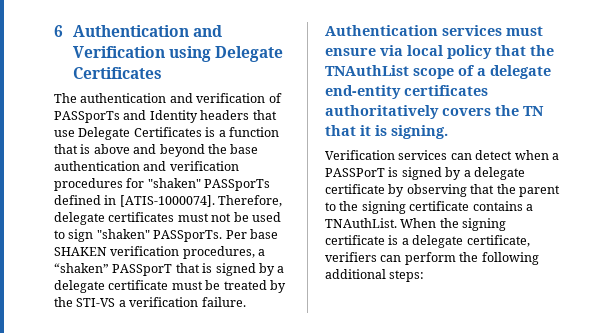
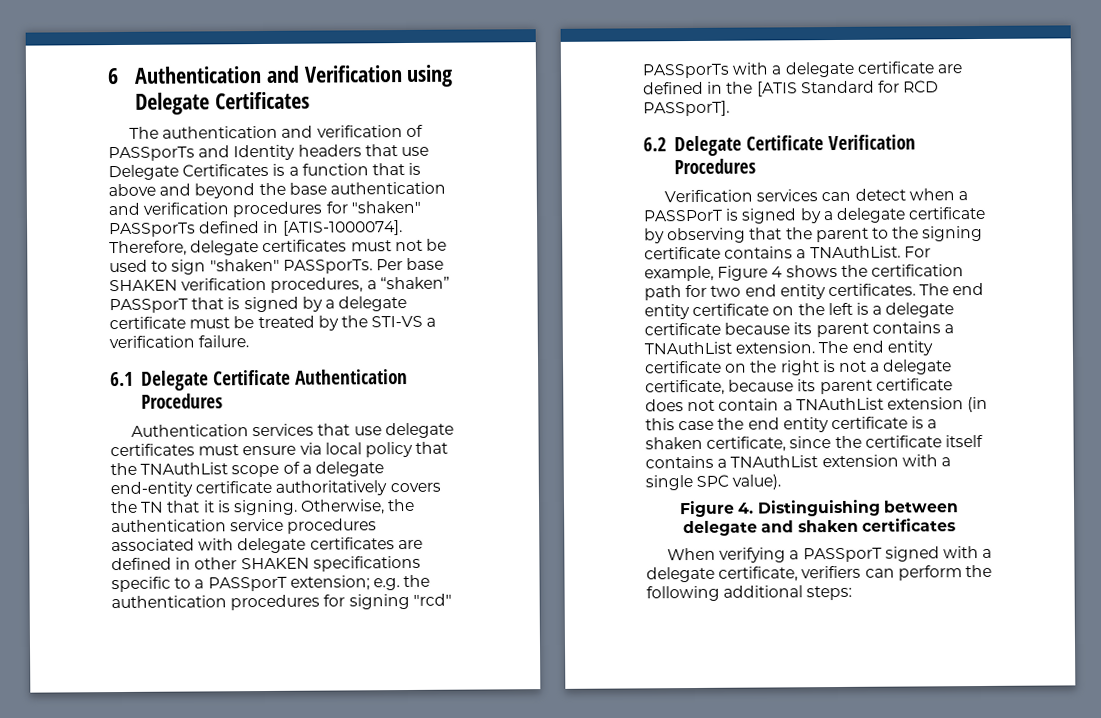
[325,25,502,36] Authentication services -> [110,368,409,391] [140,393,223,409] [131,422,454,439] [110,443,195,457] 6.1 Delegate Certificate Authentication Procedures // Authentication services that use delegate certificates
[404,85,488,96] certificates -> [195,480,273,494] certificate
(448, 132) none -> [300,498,416,515] [111,518,378,534] [111,537,423,554] [111,555,421,572] [111,574,431,593] [111,593,452,611] [642,61,963,79] [643,80,940,97] [643,100,730,117] [643,134,917,157] [673,158,756,175] Otherwise, the authentication service procedures associated with delegate certificates are defined in other SHAKEN specifications specific to a PASSporT extension; e.g. the authentication procedures for signing "rcd" PASSporTs with a delegate certificate are defined in the [ATIS Standard for RCD PASSporT]. // 6.2 Delegate Certificate Verification Procedures
[400,218,507,231] [325,235,399,245] When the signing certificate is -> [903,246,931,258] [644,264,964,282] [644,282,985,301] [644,302,955,320] [644,321,954,338] [644,340,933,356] [645,359,953,376] [645,378,953,396] [645,396,989,413] [645,416,938,433] [645,434,983,452] [645,454,951,469] [645,474,782,491] [679,499,959,518] [683,518,956,537] [667,546,979,563] For example, Figure 4 shows the certification path for two end entity certificates. The end entity certificate on the left is a delegate certificate because its parent contains a TNAuthList extension. The end entity certificate on the right is not a delegate certificate, because its parent certificate does not contain a TNAuthList extension (in this case the end entity certificate is a shaken certificate, since the certificate itself contains a TNAuthList extension with a single SPC value). // Figure 4. Distinguishing between delegate and shaken certificates // When verifying a PASSporT signed with

